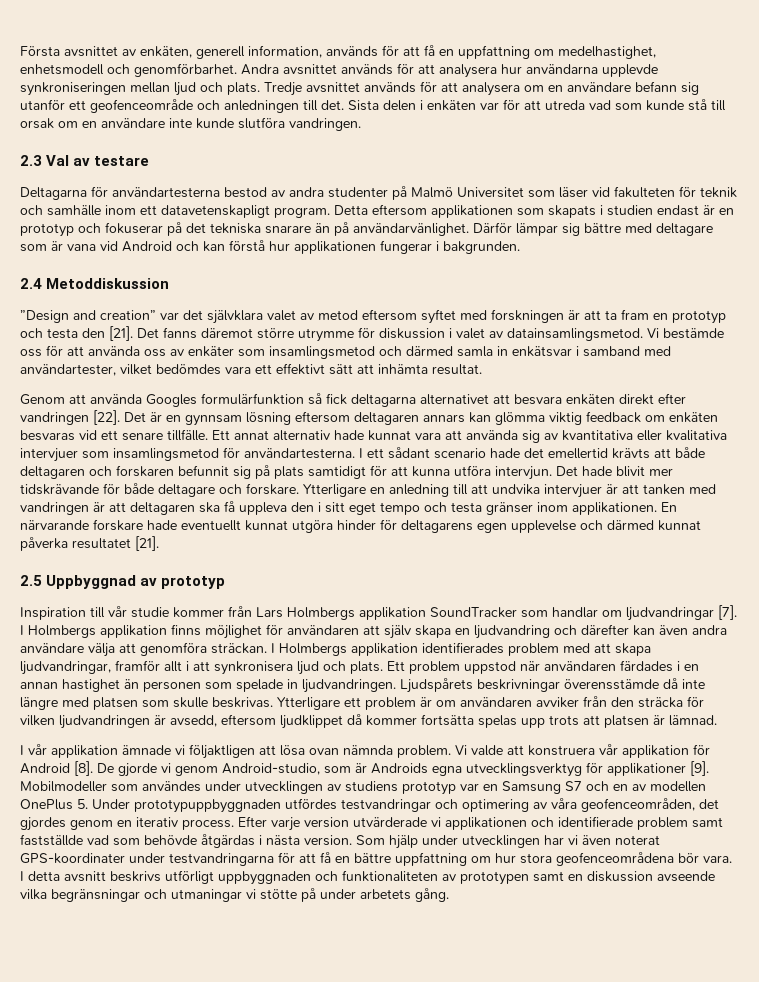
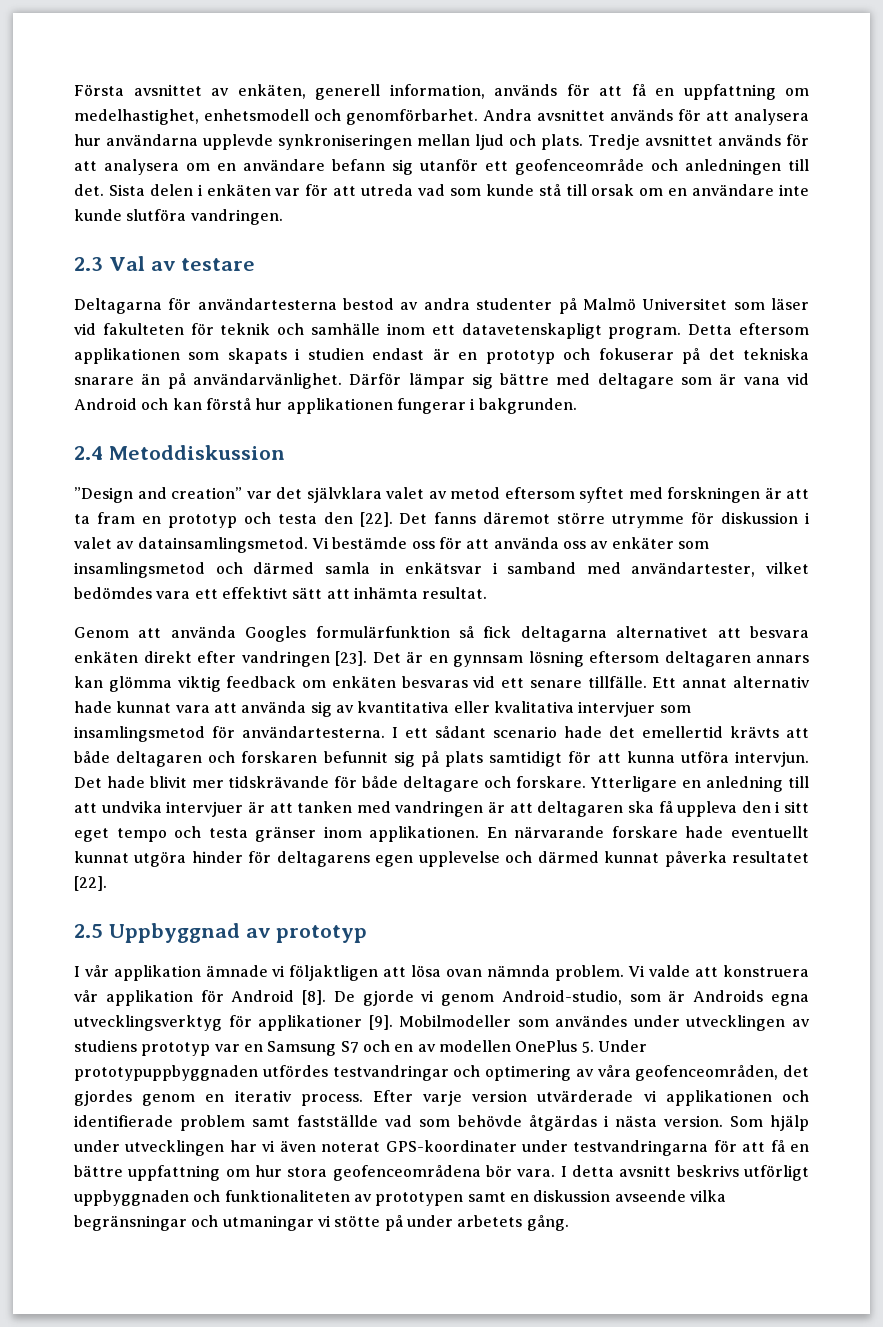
[109,326,133,341] [21]. -> [359,512,393,527] [22].
[93,410,120,425] [22]. -> [335,651,367,666] [23].
[135,536,159,551] [21]. -> [74,876,107,891] [22].
[20,605,737,621] [20,624,727,639] [20,642,651,657] [20,660,699,675] [20,678,705,693] [20,696,704,710] [20,714,717,729] // Inspiration till vår studie kommer från Lars Holmbergs applikation SoundTracker som handlar om ljudvandringar [7]. I Holmbergs applikation finns möjlighet för användaren att själv skapa en ljudvandring och därefter kan även andra användare välja att genomföra sträckan. I Holmbergs applikation identifierades problem med att skapa ljudvandringar, framför allt i att synkronisera ljud och plats. Ett problem uppstod när användaren färdades i en annan hastighet än personen som spelade in ljudvandringen. Ljudspårets beskrivningar överensstämde då inte längre med platsen som skulle beskrivas. Ytterligare ett problem är om användaren avviker från den sträcka för vilken ljudvandringen är avsedd, eftersom ljudklippet då kommer fortsätta spelas upp trots att platsen är lämnad. -> (368, 934) none

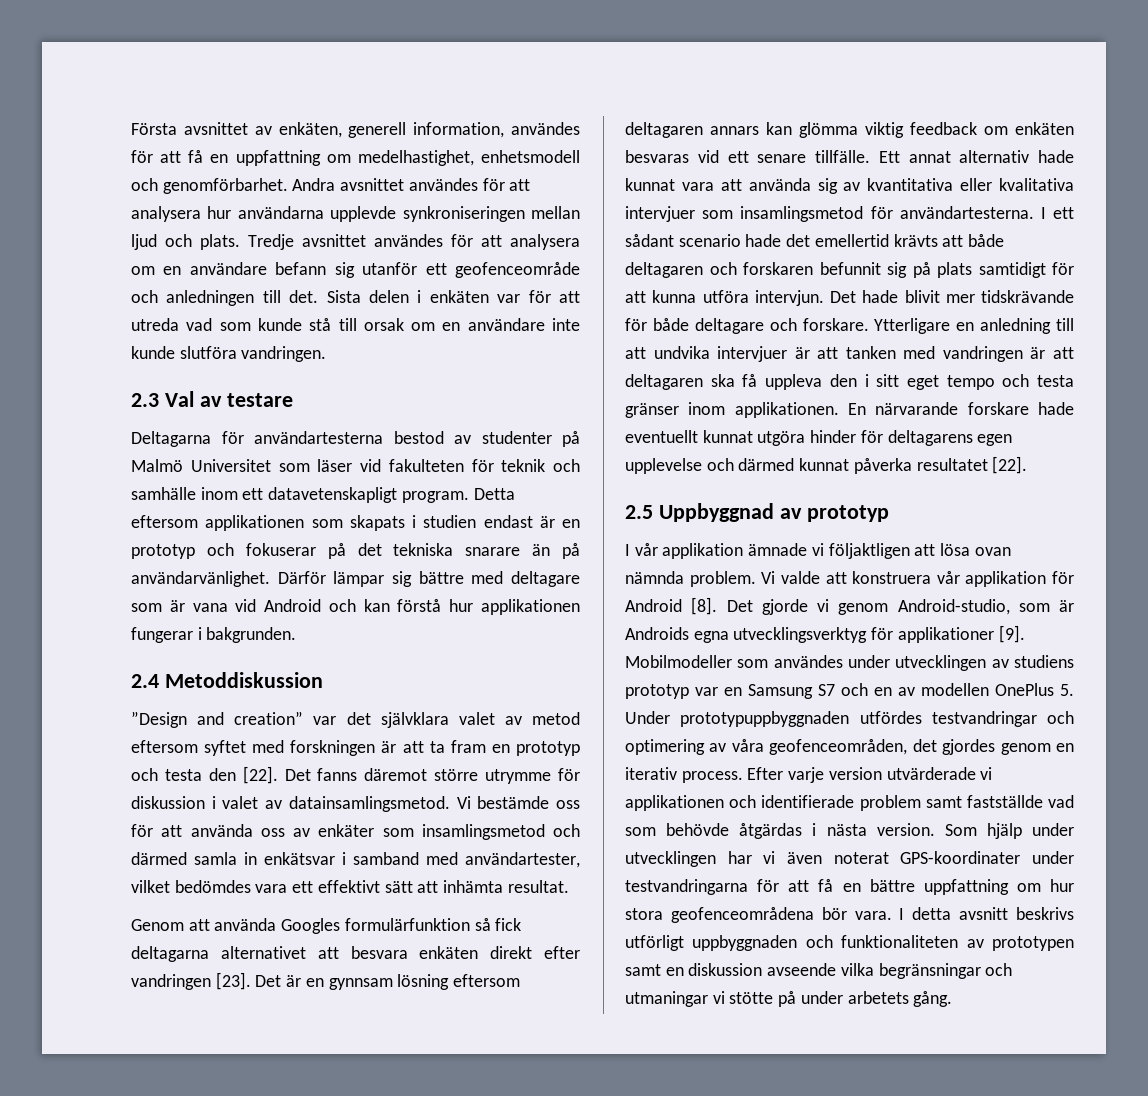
[494,84,557,96] används -> [511,122,580,135] användes
[610,109,673,121] används -> [408,178,478,191] användes
[717,134,781,146] används -> [374,234,443,247] användes
[423,298,470,310] andra -> (471, 439) none
[333,991,355,1002] De -> [726,600,753,612] Det

